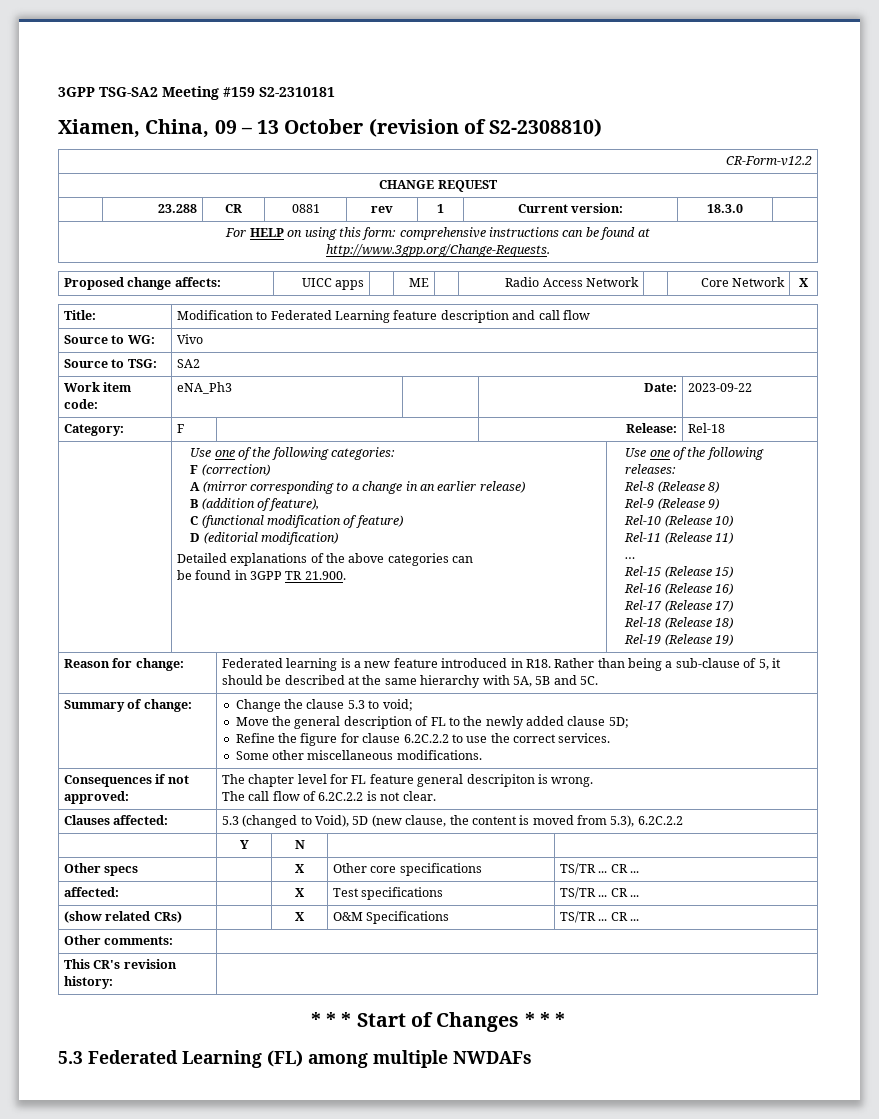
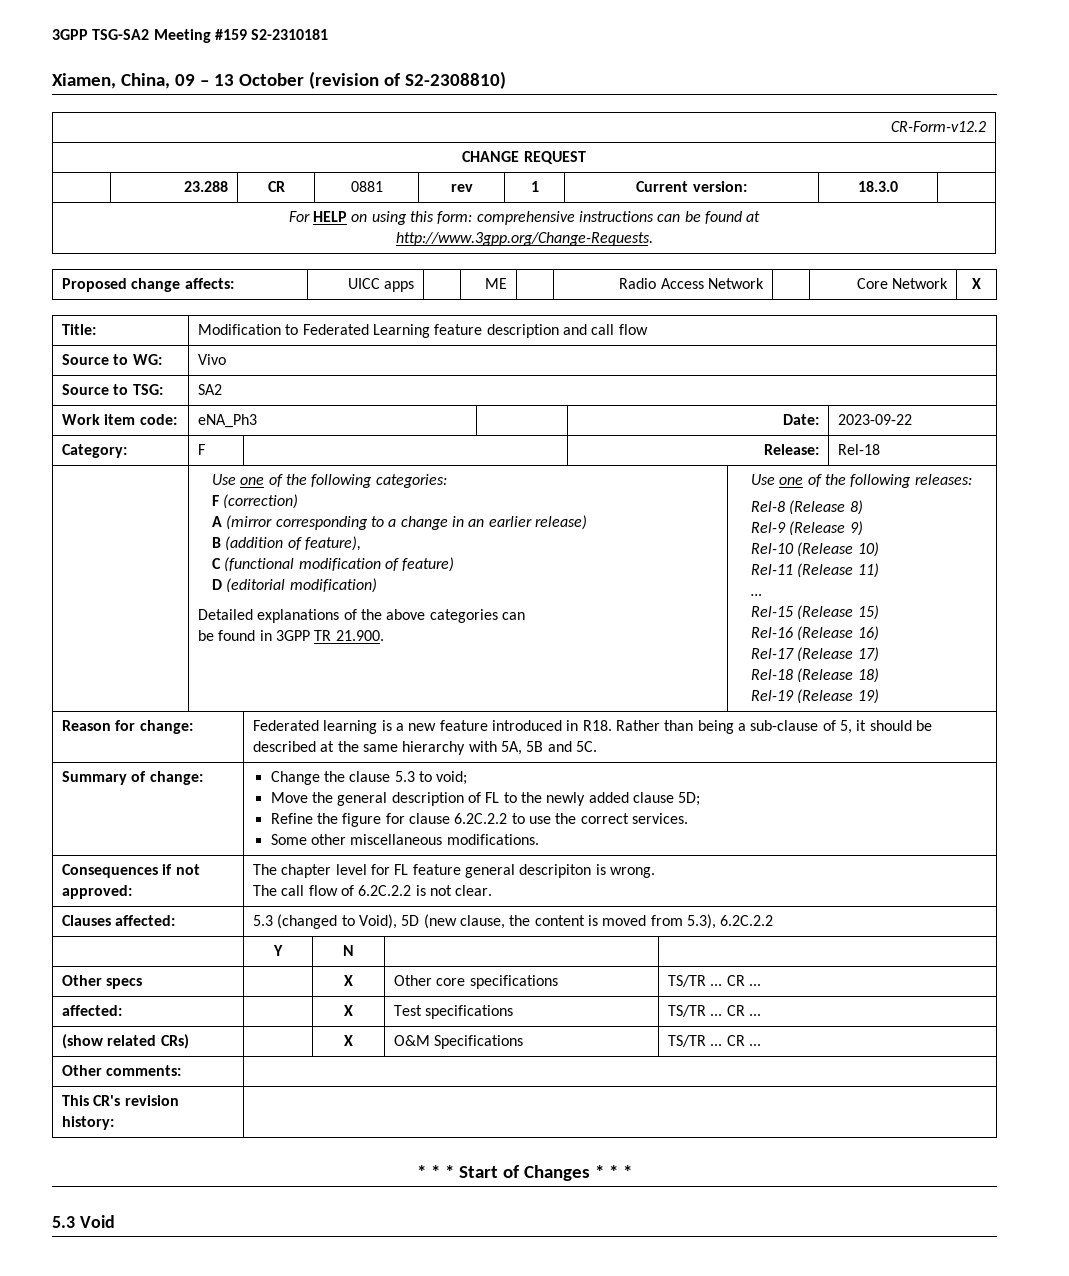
[88,1050,532,1068] Federated Learning (FL) among multiple NWDAFs -> [79,1215,115,1228] Void

